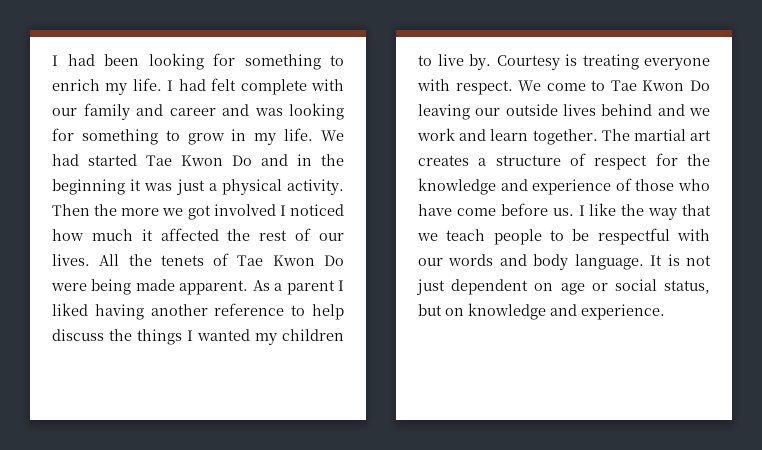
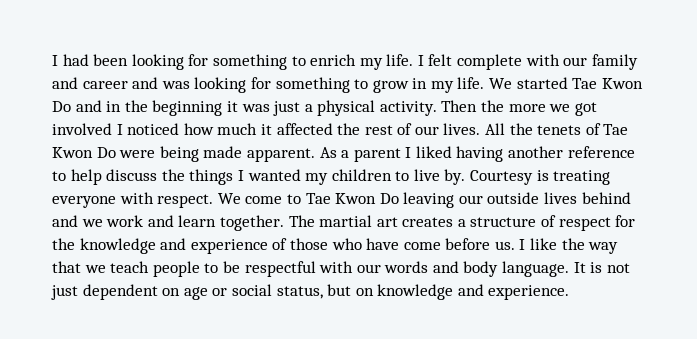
[178,79,206,91] had -> (424, 60) none
[52,154,79,166] had -> (513, 83) none

